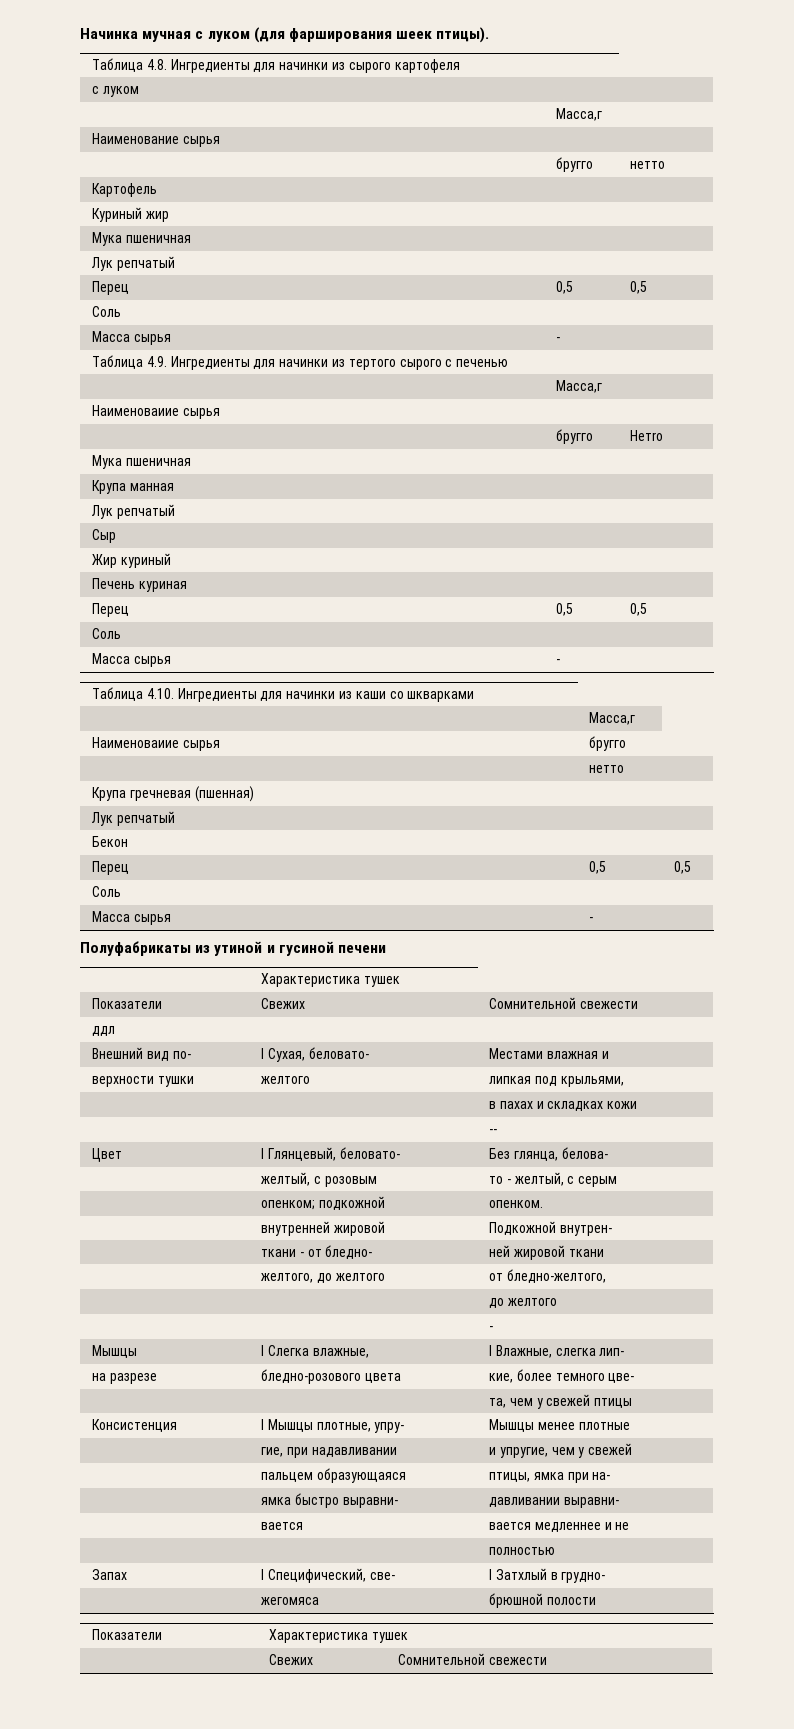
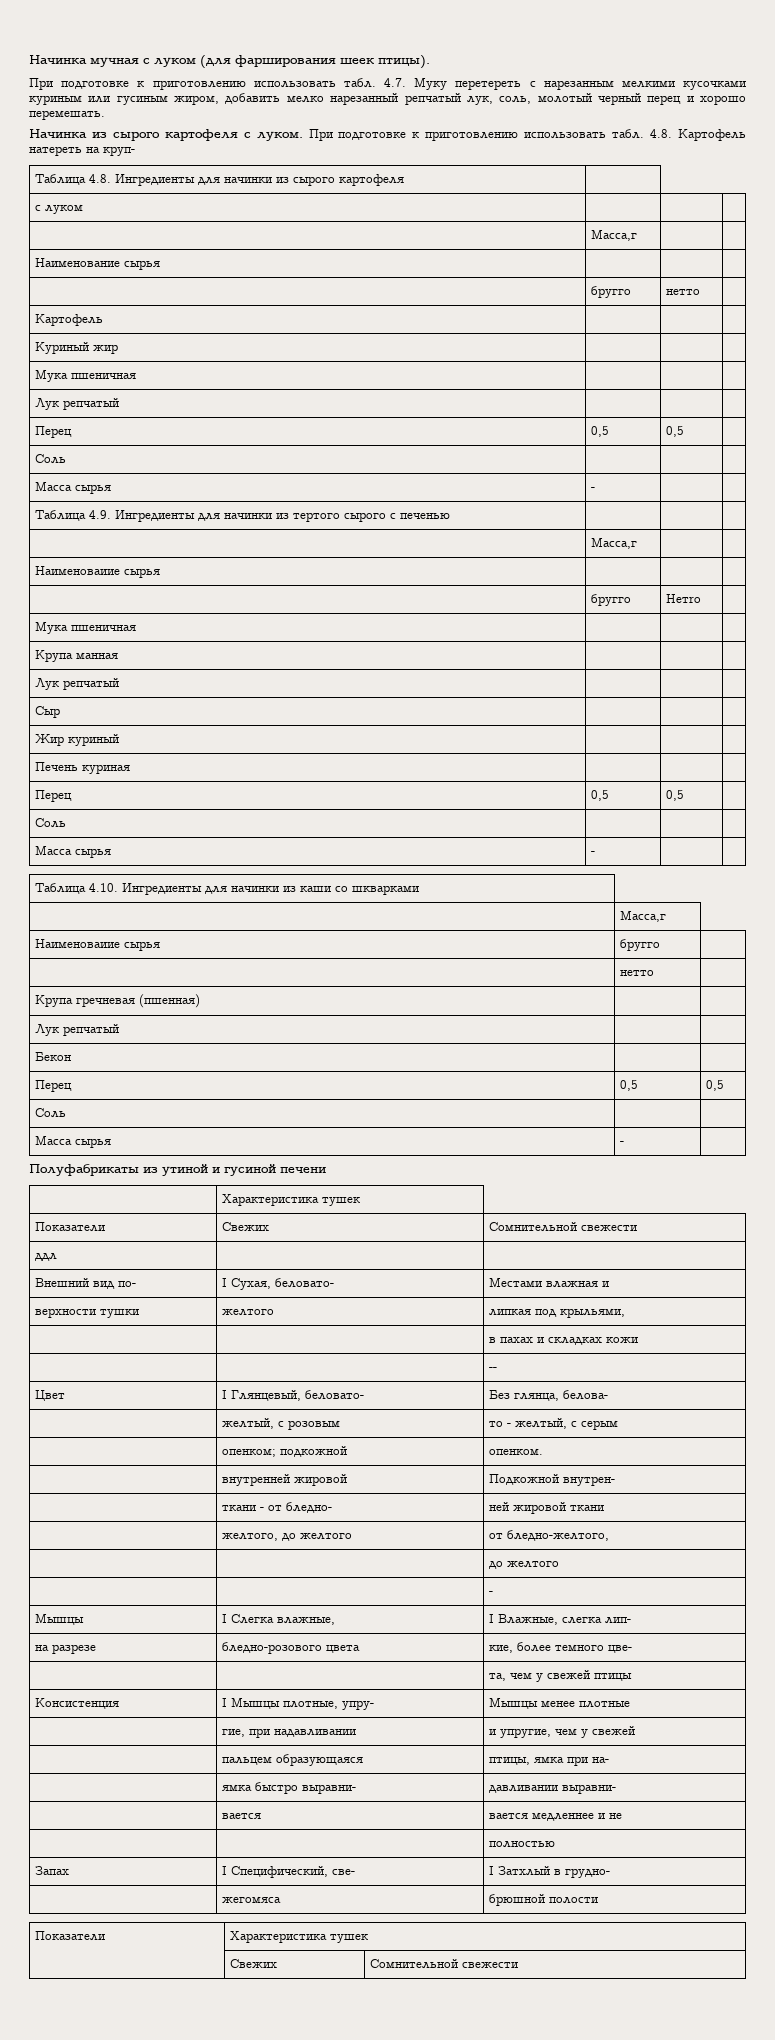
(490, 35) none -> [29,77,746,90] [29,93,746,105] [29,110,105,120] [29,129,746,141] [29,146,135,156] // При подготовке к приготовлению использовать табл. 4.7. Муку перетереть с нарезанным мелкими кусочками куриным или гусиным жиром, добавить мелко нарезанный репчатый лук, соль, молотый черный перец и хорошо перемешать. // Начинка из сырого картофеля с луком. При подготовке к приготовлению использовать табл. 4.8. Картофель натереть на круп-

